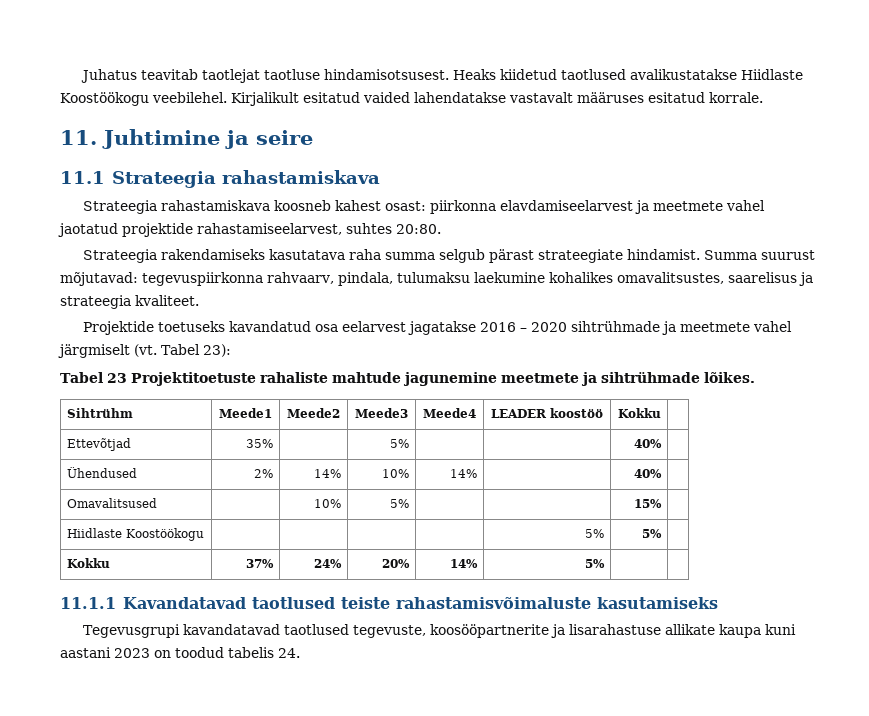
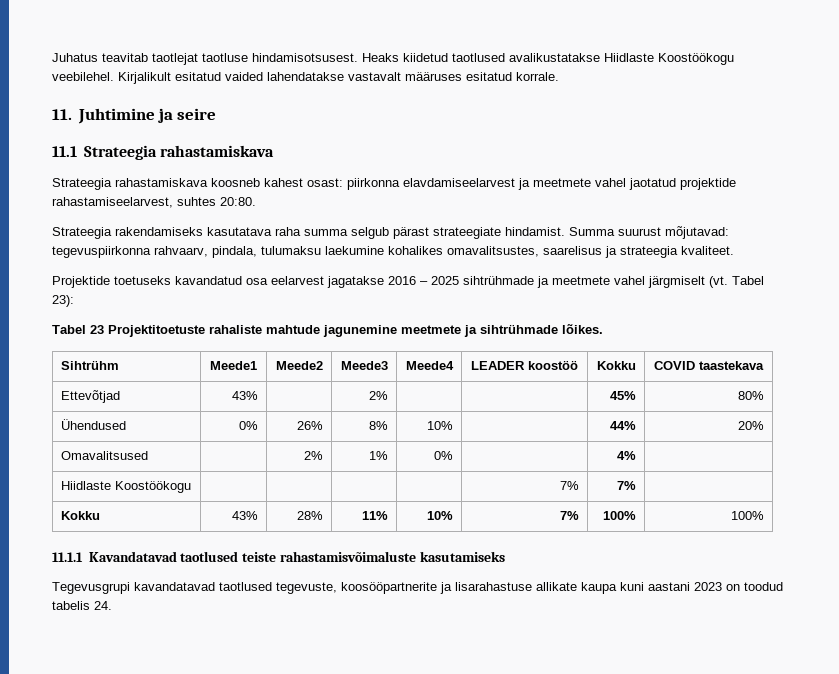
[530,322,567,332] 2020 -> [431,276,459,285] 2025
(661, 413) none -> [654,361,764,370] COVID taastekava
[246,439,274,448] [390,439,410,448] [634,439,663,448] [66,467,137,478] [254,469,274,478] [314,469,342,478] [382,469,410,478] [450,469,478,478] [634,469,663,478] 35% | | 5% | | | 40% | // Ühendused | 2% | 14% | 10% | 14% | | 40% | -> [232,391,259,400] [369,391,389,400] [610,391,637,400] [738,391,765,400] [60,419,126,430] [239,421,259,430] [297,421,324,430] [369,421,389,430] [427,421,454,430] [610,421,637,430] [738,421,765,430] 43% | | 2% | | | 45% | 80% // Ühendused | 0% | 26% | 8% | 10% | | 44% | 20%
[314,499,342,508] [390,499,410,508] [634,499,663,508] 10% | 5% | | | 15% -> [304,451,324,460] [369,451,389,460] [434,451,454,460] [617,451,637,460] 2% | 1% | 0% | | 4%
[585,529,605,538] [642,529,663,538] [66,558,110,568] [246,559,275,568] [314,559,343,568] [382,559,411,568] [450,559,479,568] [585,559,606,568] 5% | 5% | // Kokku | 37% | 24% | 20% | 14% | 5% | | -> [560,481,580,490] [617,481,637,490] [60,511,100,520] [232,511,259,520] [297,511,324,520] [362,511,389,520] [427,511,454,520] [560,511,580,520] [603,511,637,520] [731,511,765,520] 7% | 7% | // Kokku | 43% | 28% | 11% | 10% | 7% | 100% | 100%

